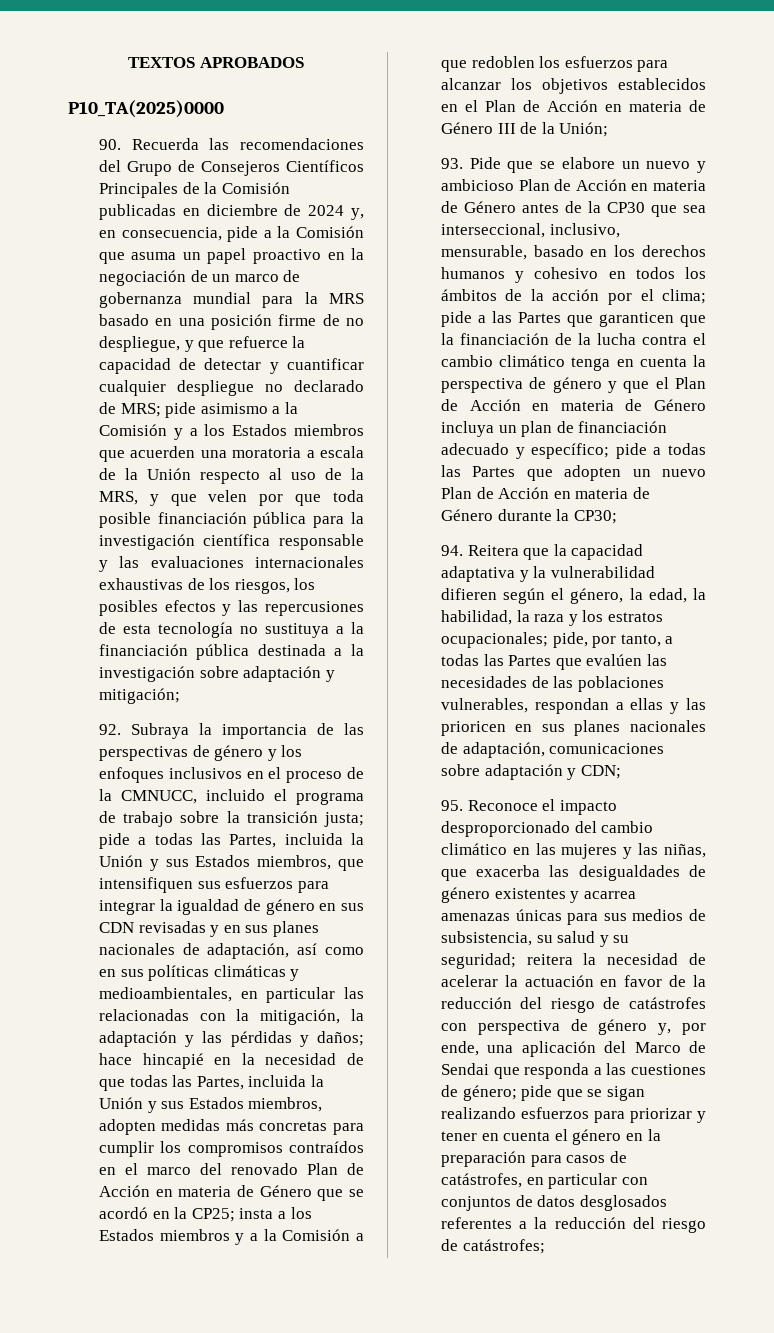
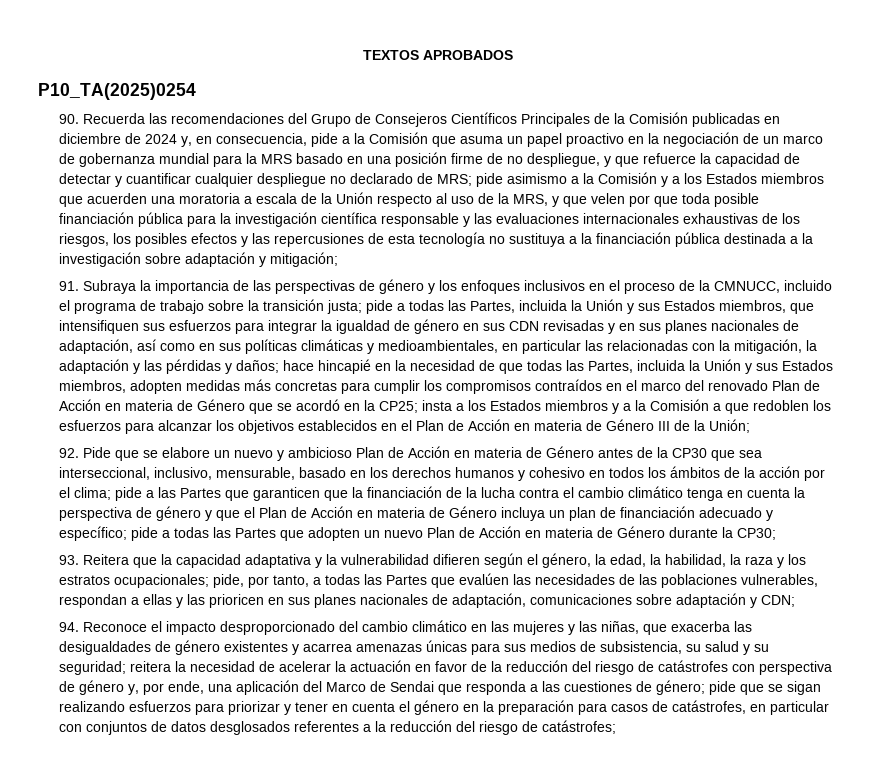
[68,100,224,118] P10_TA(2025)0000 -> [38,83,196,100] P10_TA(2025)0254
[98,724,121,735] 92. -> [59,281,80,291] 91.
[440,158,463,169] 93. -> [59,448,80,458] 92.
[440,545,463,556] 94. -> [59,555,80,565] 93.
[440,800,463,811] 95. -> [59,622,80,632] 94.

